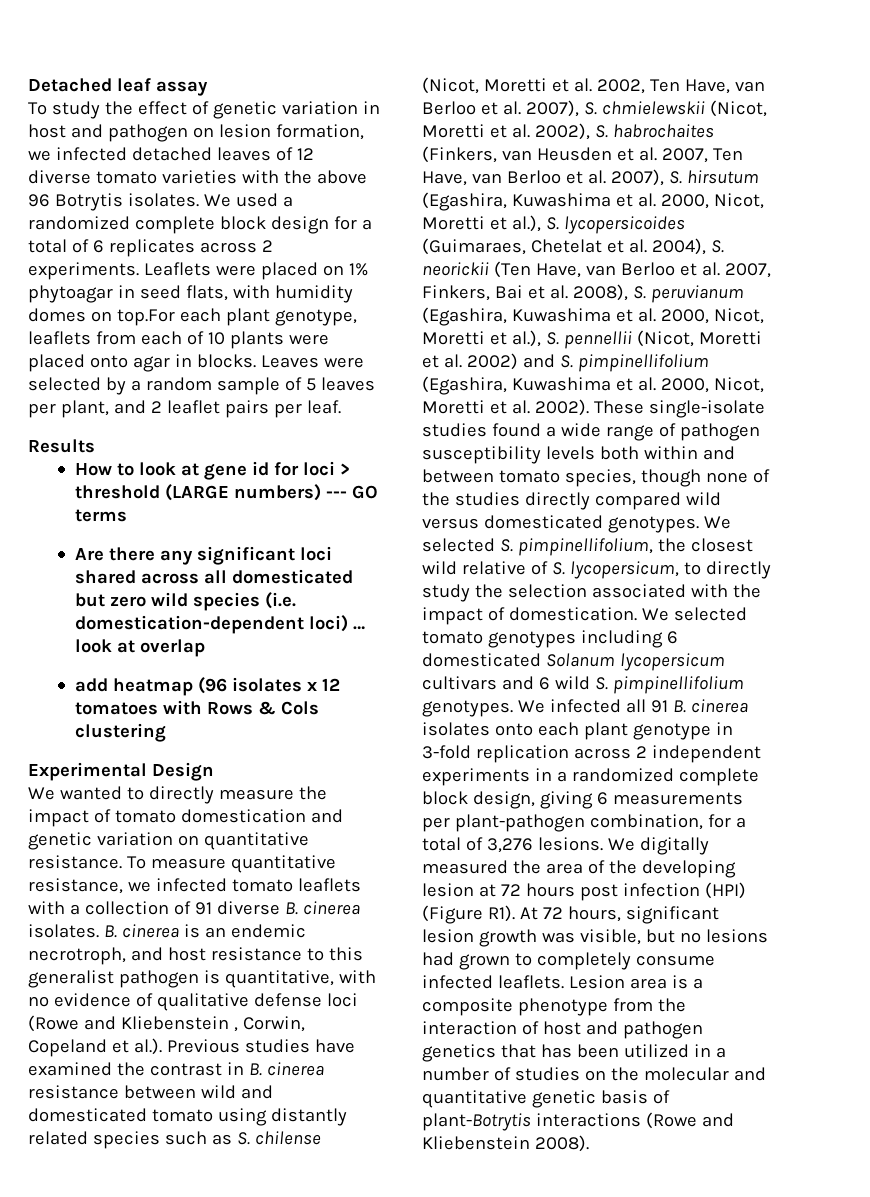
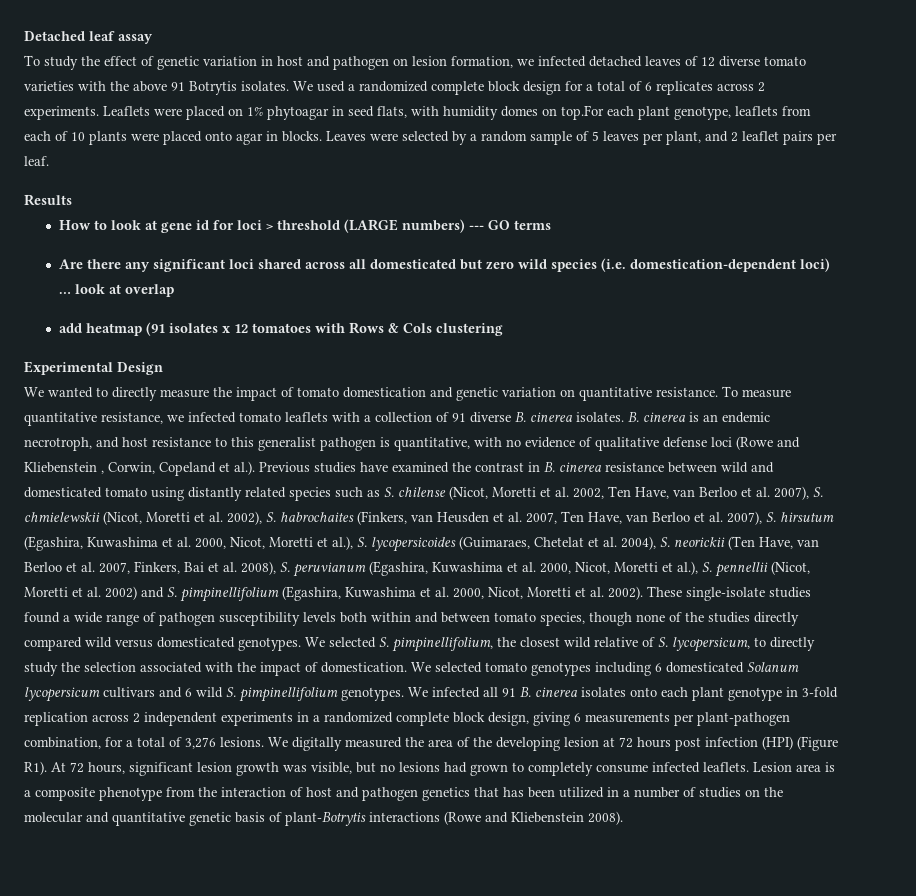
[28,194,50,207] 96 -> [171,82,185,91] 91
[197,677,227,694] (96 -> [146,322,166,336] (91

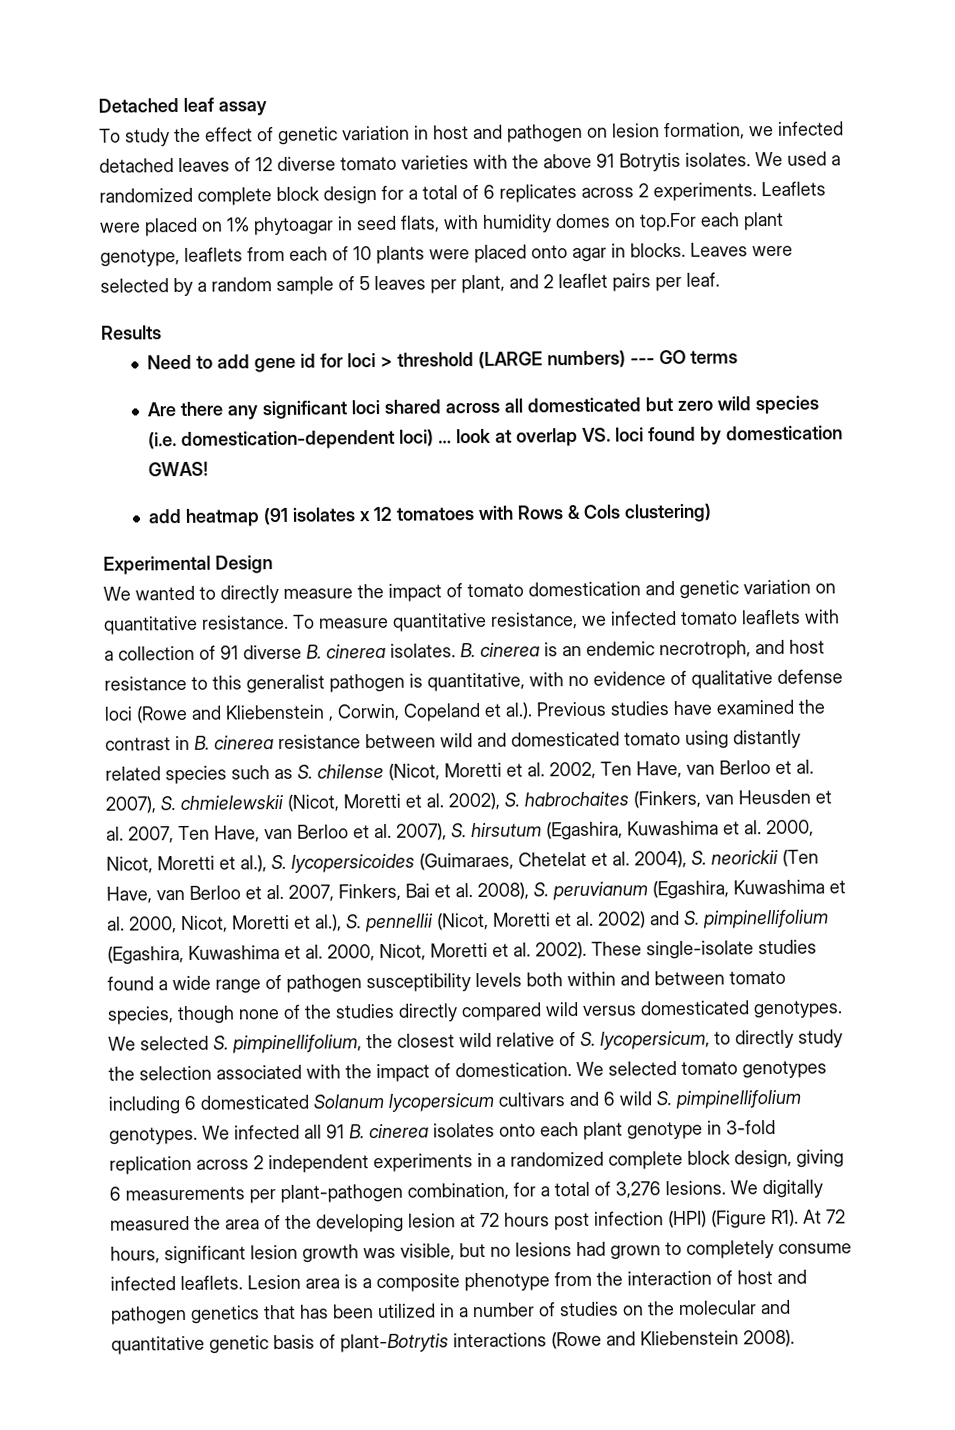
[59,220,158,230] How to look at -> [146,354,250,370] Need to add
(175, 290) none -> [581,425,843,445] [147,461,208,477] VS. loci found by domestication GWAS!
[436,323,504,336] clustering -> [623,503,712,523] clustering)

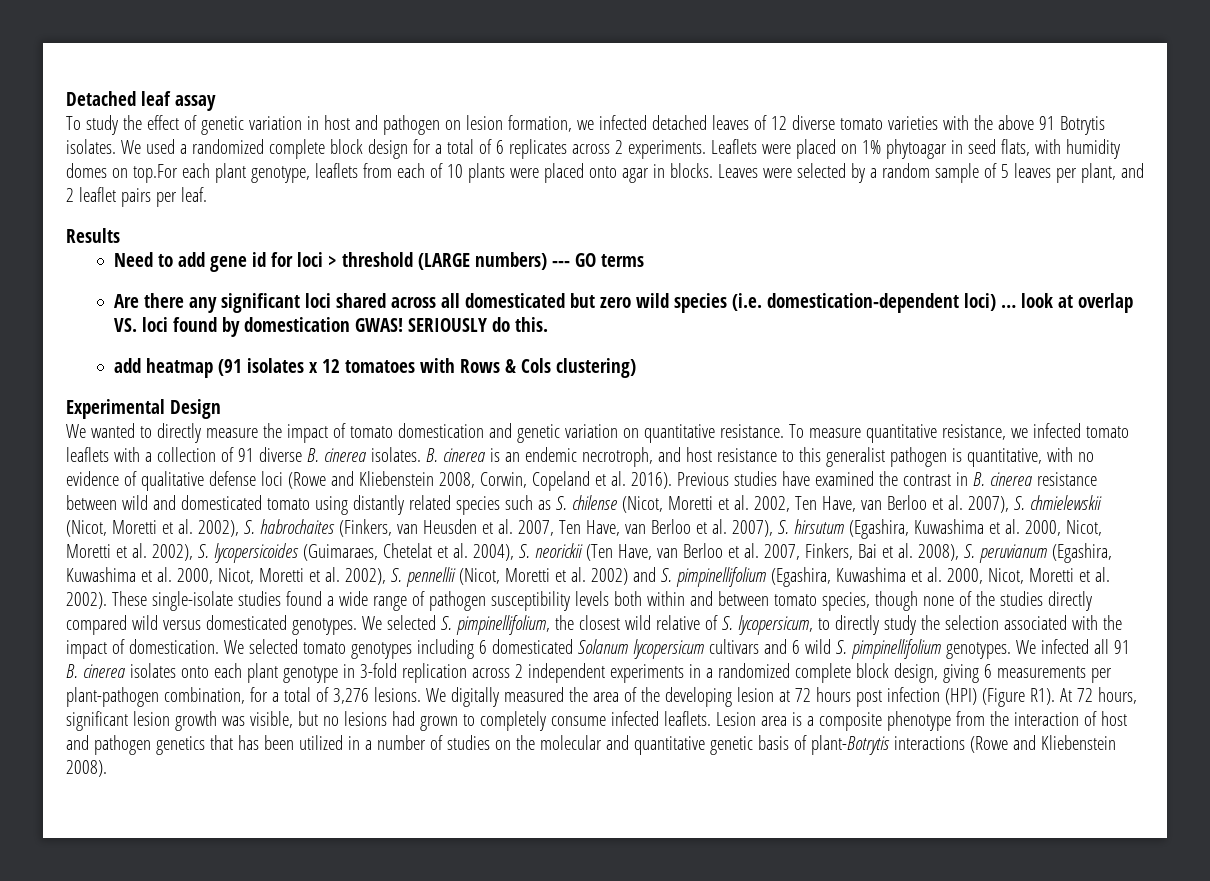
(208, 469) none -> [408,317,549,332] SERIOUSLY do this.
[329,716,334,722] , -> [438,472,475,488] 2008,
[505,702,533,720] al.). -> [610,471,672,489] al. 2016).
[240,855,267,873] al.), -> [131,543,193,561] al. 2002),
[315,914,342,932] al.), -> [324,567,386,585] al. 2002),

